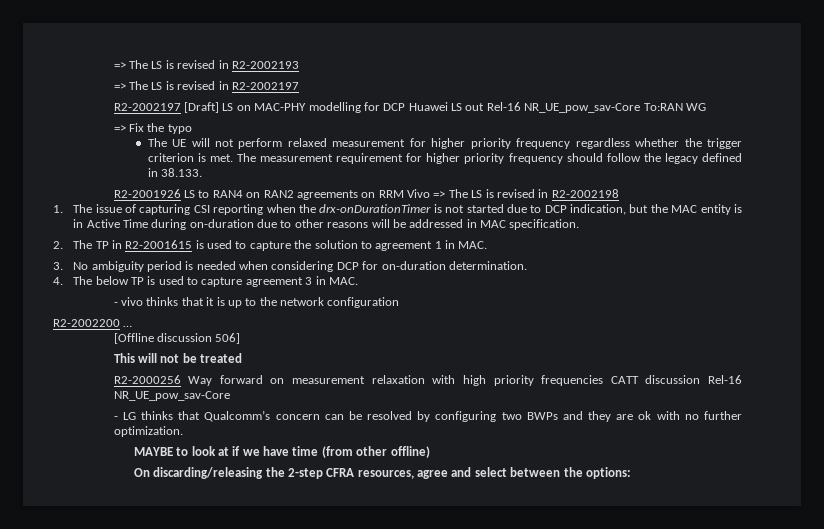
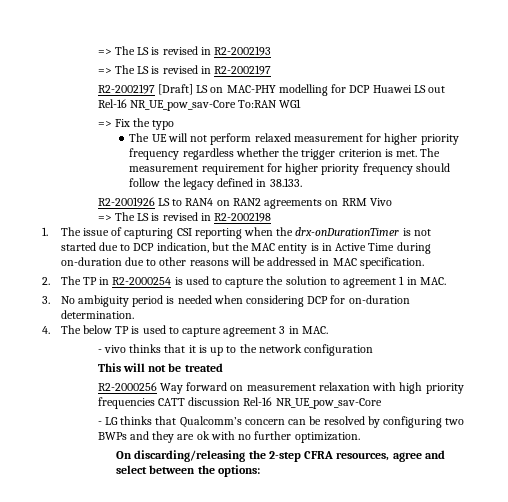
[685,103,706,111] WG -> [279,99,302,108] WG1
(431, 193) none -> (392, 202) //
[125,240,193,249] R2-2001615 -> [112,277,172,285] R2-2000254
[53,319,133,327] [113,333,241,344] // R2-2002200 … // [Offline discussion 506] -> (374, 350) none
[133,446,430,458] // MAYBE to look at if we have time (from other offline) -> (360, 437) none

